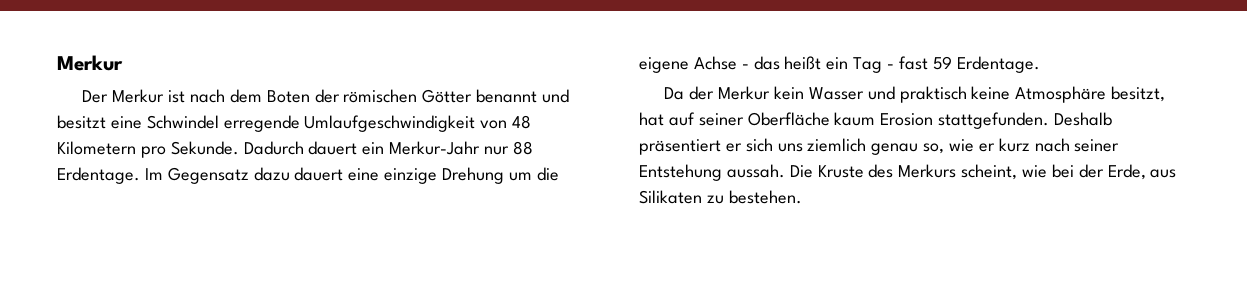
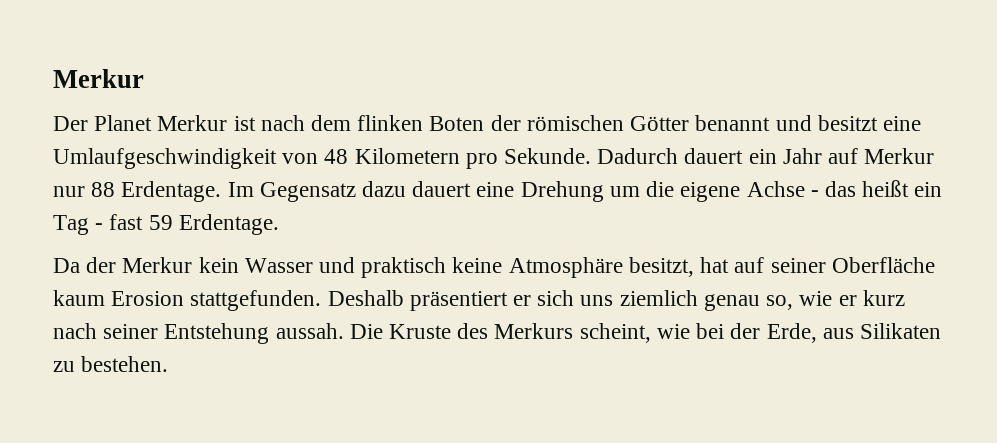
(109, 96) none -> [94,115,153,131] Planet
(262, 96) none -> [357,115,424,131] flinken
[146,115,300,132] Schwindel erregende -> (921, 123) none
[389,141,481,155] Merkur-Jahr -> [782,148,935,164] Jahr auf Merkur
[384,168,438,184] einzige -> (515, 189) none

